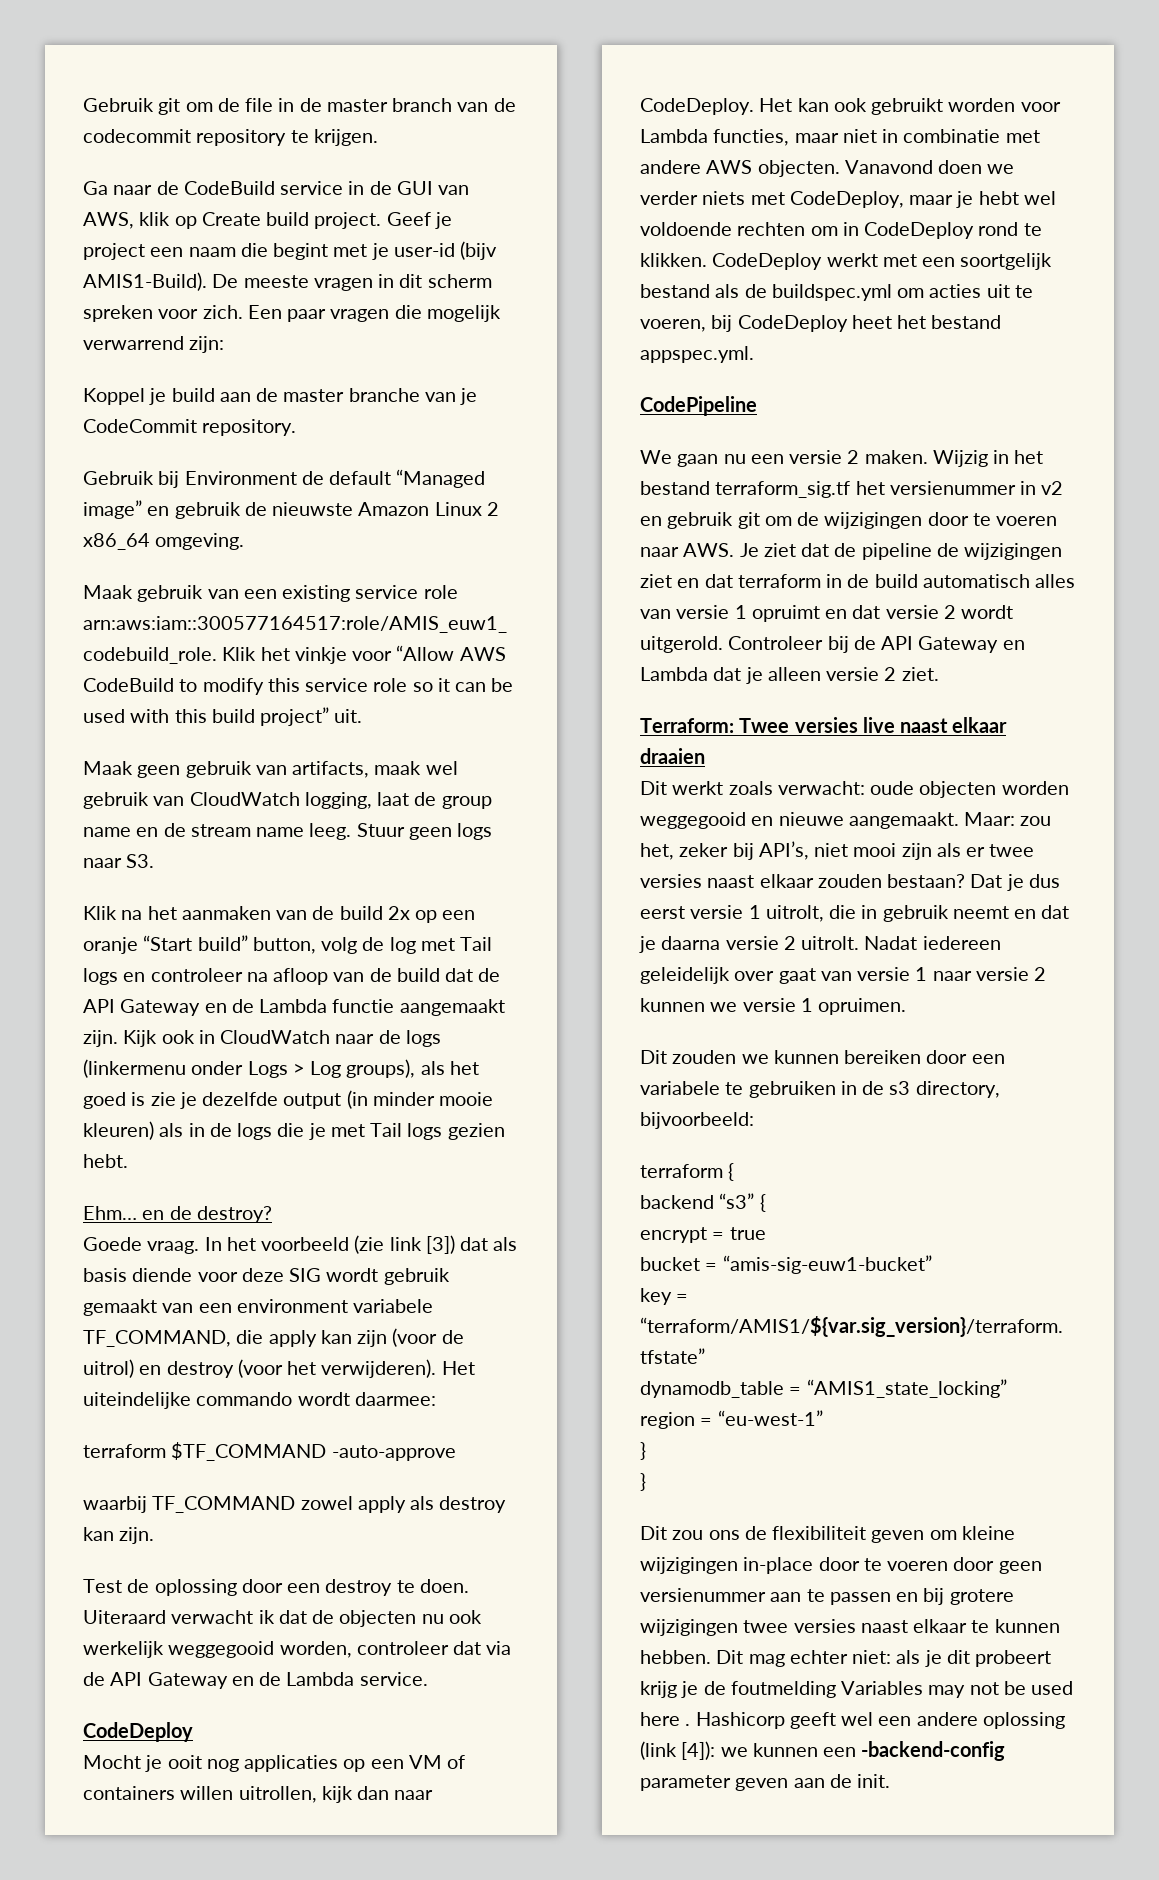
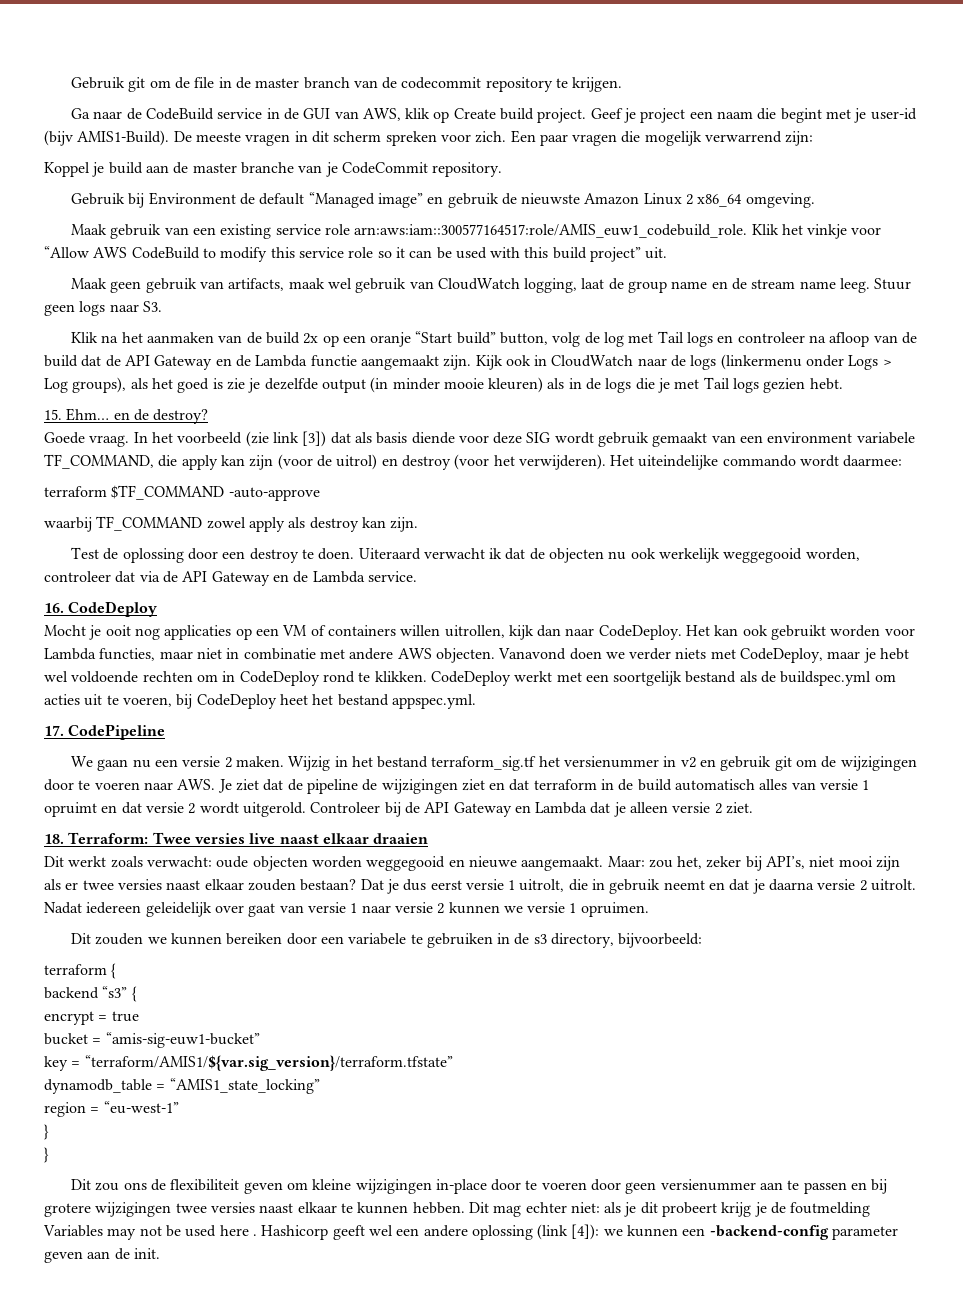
(128, 1161) none -> [44,409,62,420] 15.
(428, 1679) none -> [44,603,64,613] 16.
(754, 354) none -> [44,725,64,736] 17.
(939, 674) none -> [44,834,64,844] 18.

